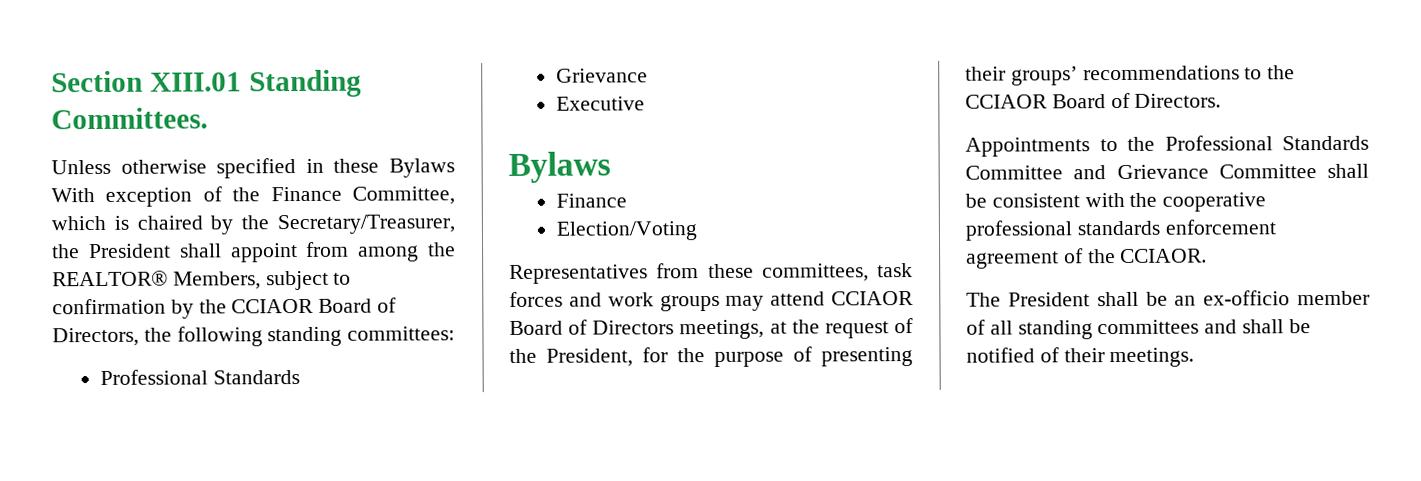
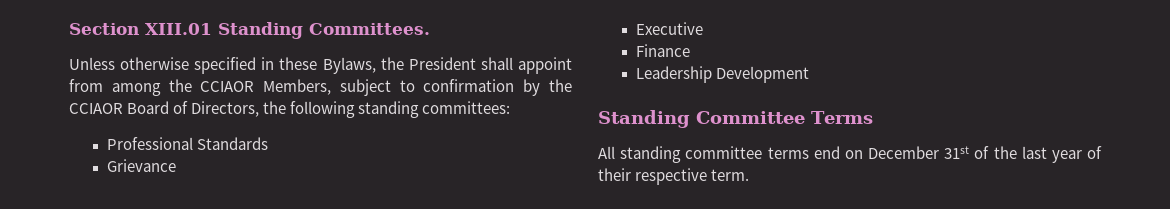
[389,158,455,178] [51,186,455,207] [51,214,455,235] Bylaws With exception of the Finance Committee, which is chaired by the Secretary/Treasurer, -> [322,57,376,74] Bylaws,
[52,270,168,287] REALTOR® -> [200,81,255,92] CCIAOR
[508,151,611,183] // Bylaws -> (703, 28) none
[556,221,698,241] [509,263,913,284] [509,291,914,312] [509,318,914,340] [509,346,913,367] [965,65,1296,86] [965,92,1222,109] [965,135,1369,157] [965,163,1369,180] [965,192,1267,212] [965,219,1276,241] [966,248,1208,269] [966,290,1370,307] [966,319,1311,340] [966,347,1195,368] Election/Voting // Representatives from these committees, task forces and work groups may attend CCIAOR Board of Directors meetings, at the request of the President, for the purpose of presenting their groups’ recommendations to the CCIAOR Board of Directors. // Appointments to the Professional Standards Committee and Grievance Committee shall be consistent with the cooperative professional standards enforcement agreement of the CCIAOR. // The President shall be an ex-officio member of all standing committees and shall be notified of their meetings. -> [635,66,810,83] [598,110,873,128] [598,146,1102,163] [598,168,750,185] Leadership Development // Standing Committee Terms // All standing committee terms end on December 31st of the last year of their respective term.

